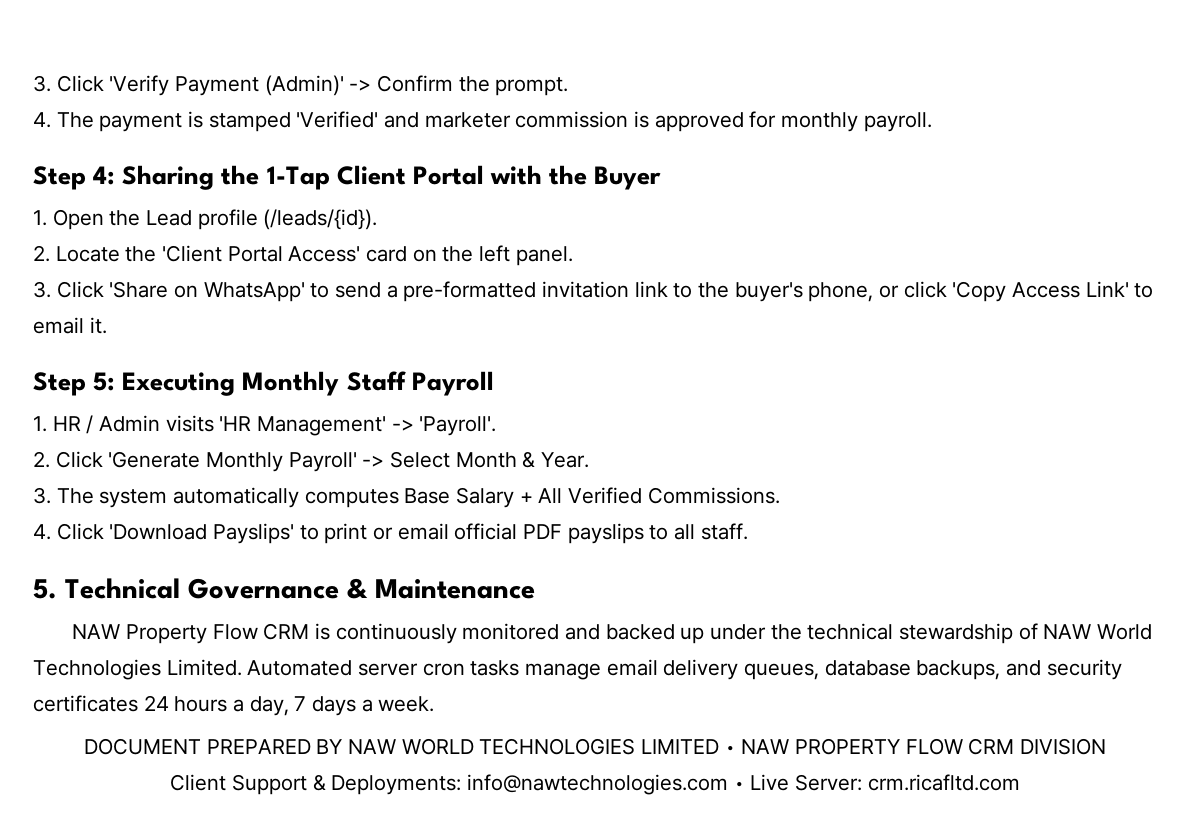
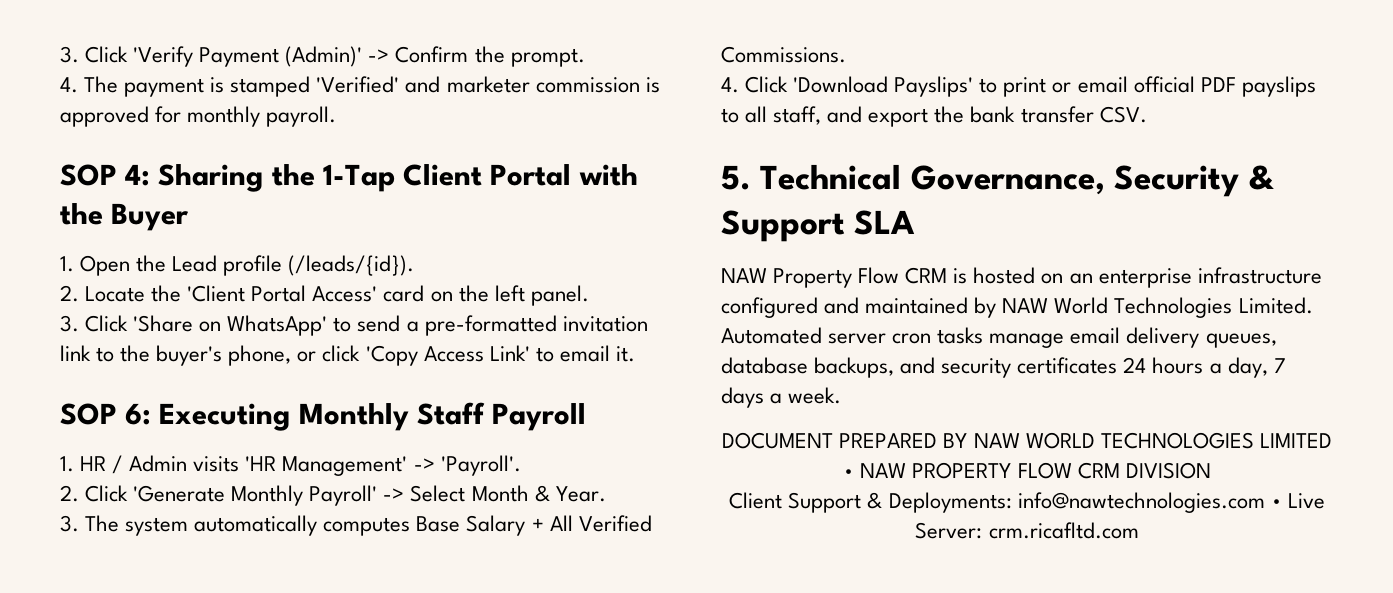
[33,166,86,190] Step -> [60,164,117,186] SOP
[33,372,116,396] Step 5: -> [60,403,152,425] SOP 6:
[700,523,748,540] [33,578,535,599] staff. // 5. Technical Governance & Maintenance -> [773,106,1147,127] [721,164,1274,197] [721,210,916,242] staff, and export the bank transfer CSV. // 5. Technical Governance, Security & Support SLA
[335,623,1038,644] continuously monitored and backed up under the technical stewardship of -> [973,267,1322,288] [721,297,997,318] hosted on an enterprise infrastructure configured and maintained by

